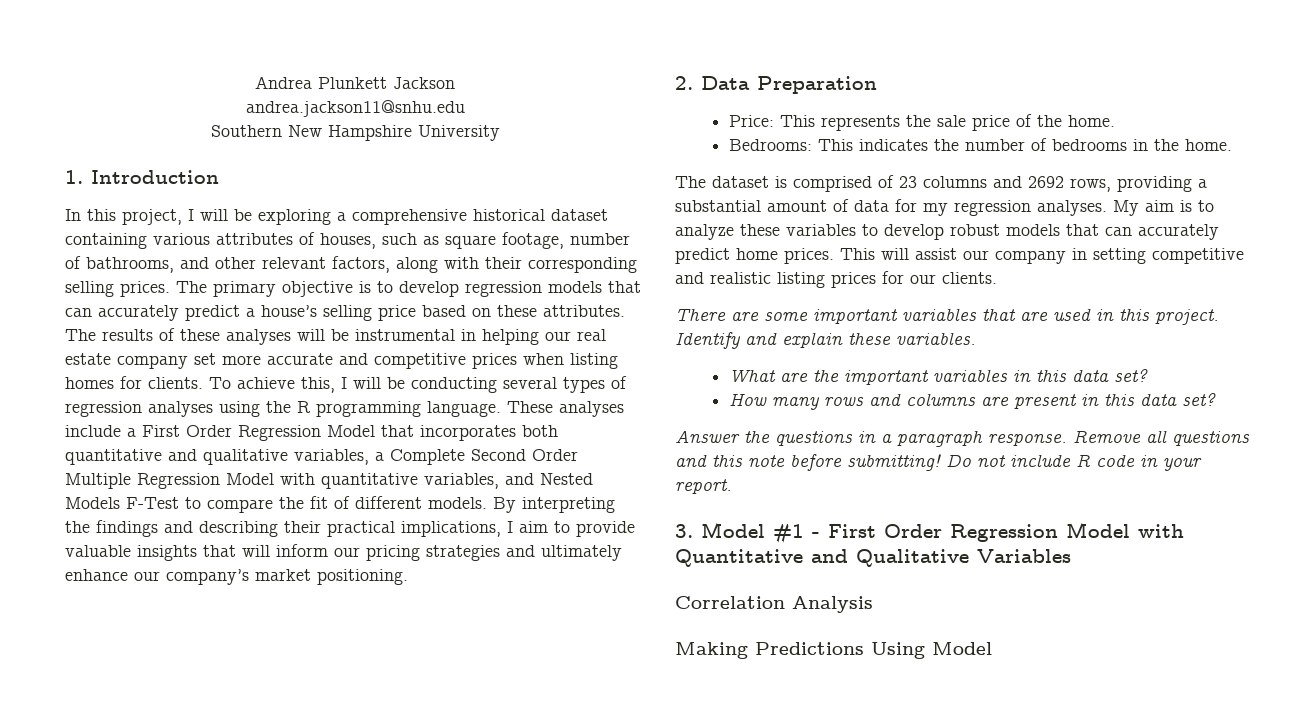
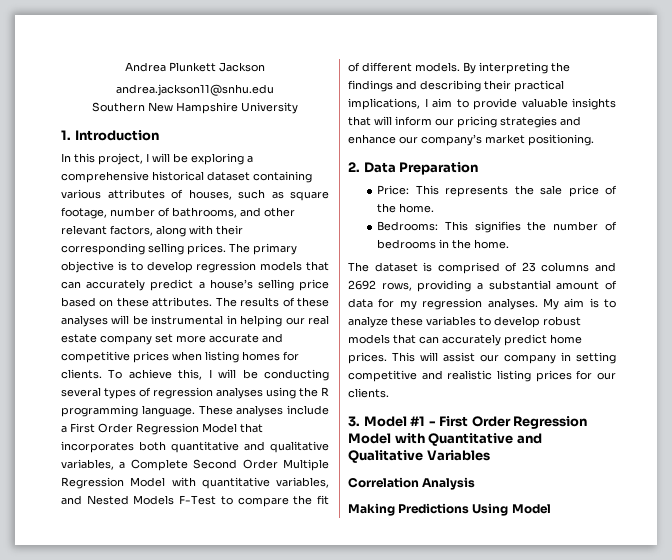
[541,545,622,561] ultimately -> (581, 121) none
[858,139,928,151] indicates -> [474,221,521,233] signifies
[675,308,1219,325] [675,332,976,349] [728,369,1148,385] [728,393,1216,410] [675,430,1250,447] [675,454,1202,471] [675,479,732,494] // There are some important variables that are used in this project. Identify and explain these variables. // What are the important variables in this data set? // How many rows and columns are present in this data set? // Answer the questions in a paragraph response. Remove all questions and this note before submitting! Do not include R code in your report. -> (389, 393) none

